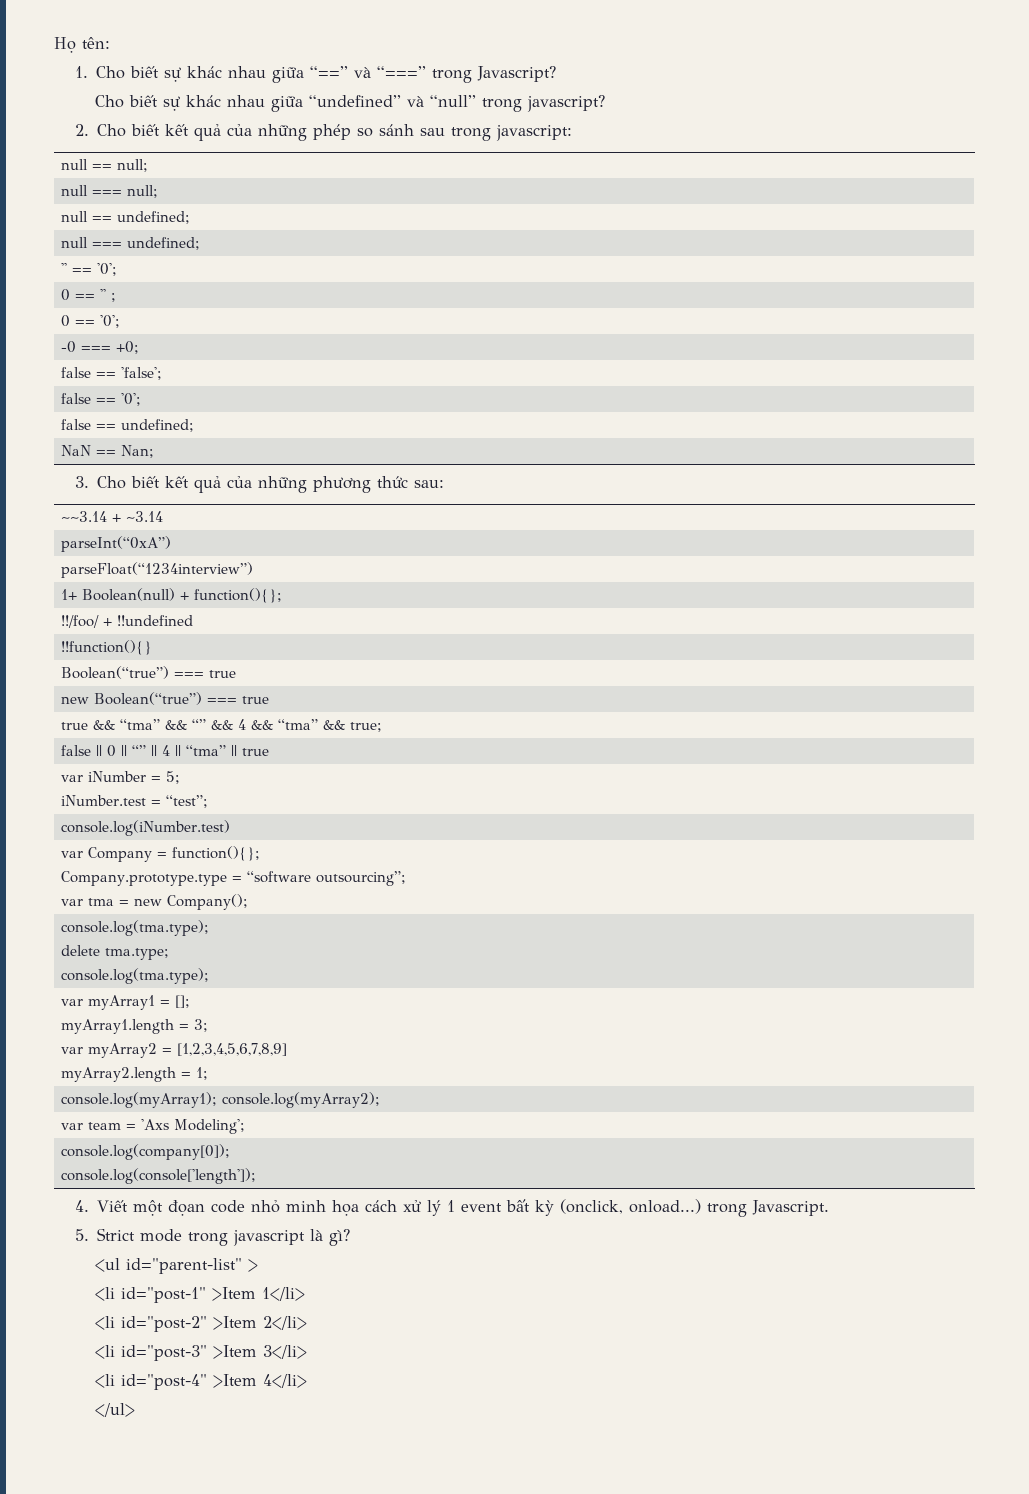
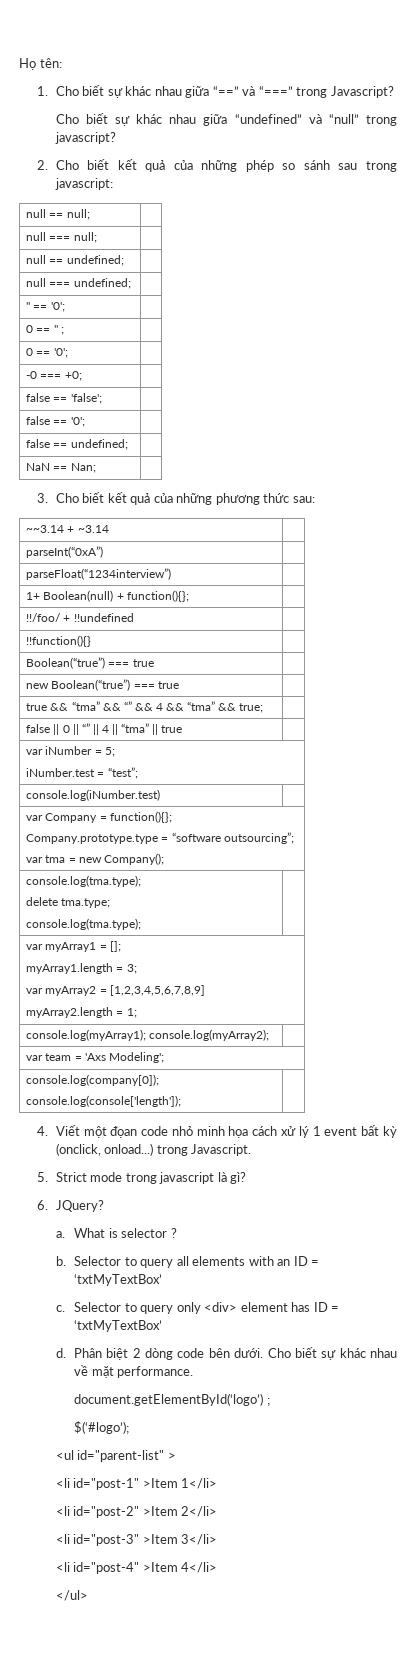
(350, 1237) none -> [37,1200,104,1212] [55,1228,177,1238] [55,1256,320,1268] [74,1274,163,1286] [55,1302,340,1314] [74,1320,163,1332] [55,1347,397,1360] [74,1365,194,1378] [74,1393,270,1406] [74,1421,130,1434] // 6. JQuery? // a. What is selector ? // b. Selector to query all elements with an ID = ‘txtMyTextBox’ // c. Selector to query only <div> element has ID = ‘txtMyTextBox’ // d. Phân biệt 2 dòng code bên dưới. Cho biết sự khác nhau về mặt performance. // document.getElementById(‘logo’) ; // $(‘#logo’);

